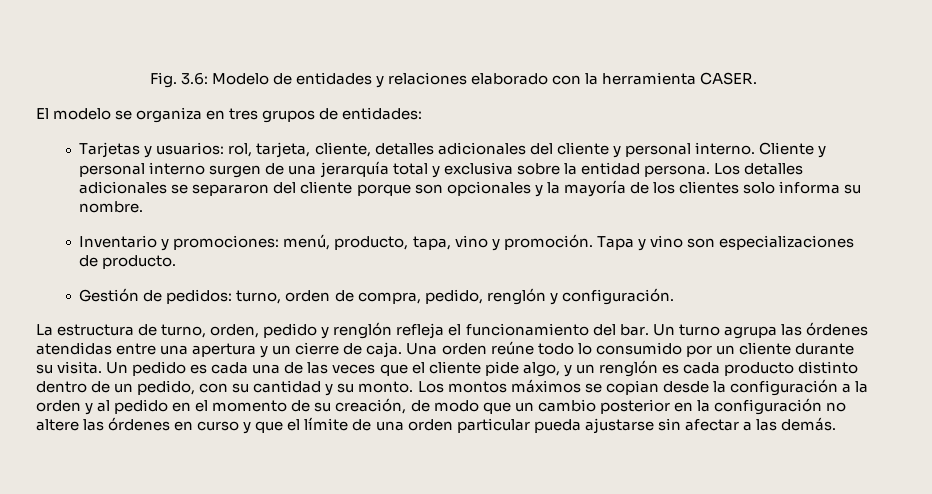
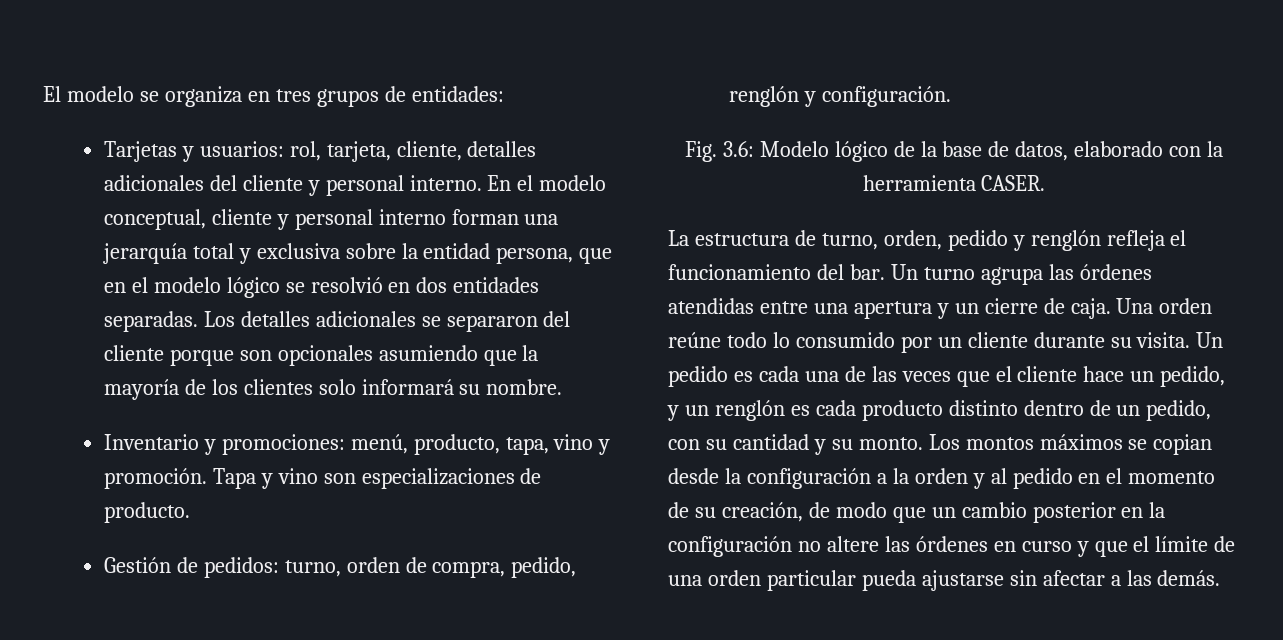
[149,72,758,88] Fig. 3.6: Modelo de entidades y relaciones elaborado con la herramienta CASER. // -> (43, 94) none
[758,142,814,155] Cliente -> [487,175,607,191] [103,209,272,230] En el modelo conceptual, cliente
[209,163,285,178] surgen de -> [451,209,519,225] forman
[643,165,710,177] persona. -> [496,247,613,264] [103,277,540,298] [103,311,198,332] persona, que en el modelo lógico se resolvió en dos entidades separadas.
[534,185,543,197] y -> [378,345,517,366] asumiendo que
[779,181,841,194] informa -> [361,379,454,395] informará
(674, 296) none -> [684,141,1224,162] [862,175,1046,191] // Fig. 3.6: Modelo lógico de la base de datos, elaborado con la herramienta CASER.
[484,361,560,377] pide algo, -> [1083,366,1226,387] hace un pedido,

